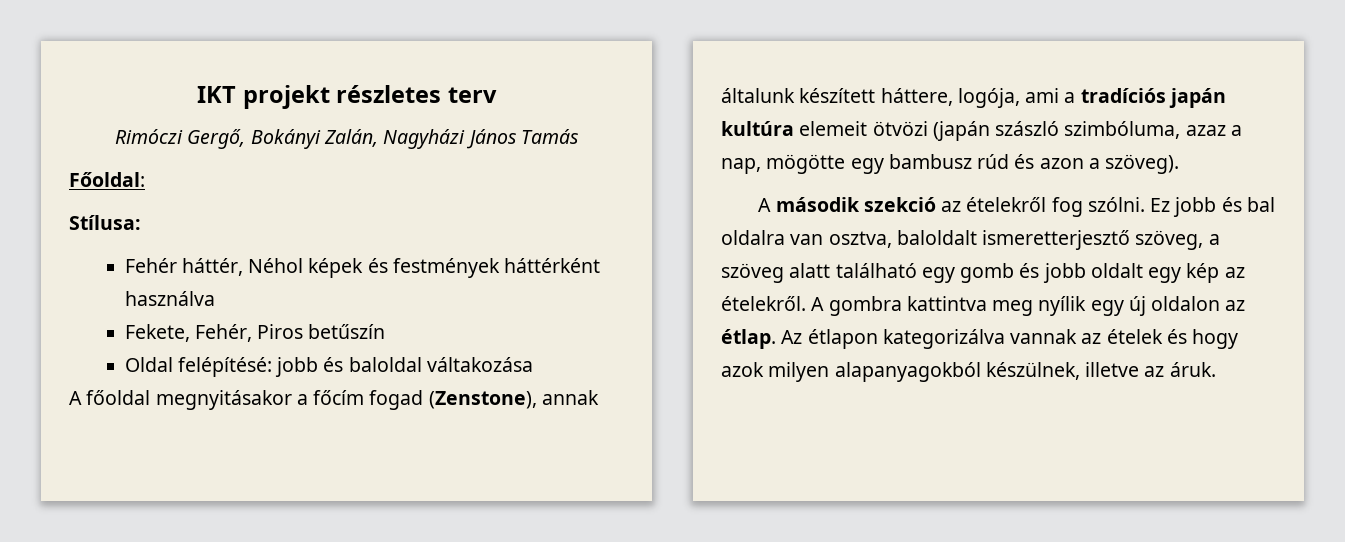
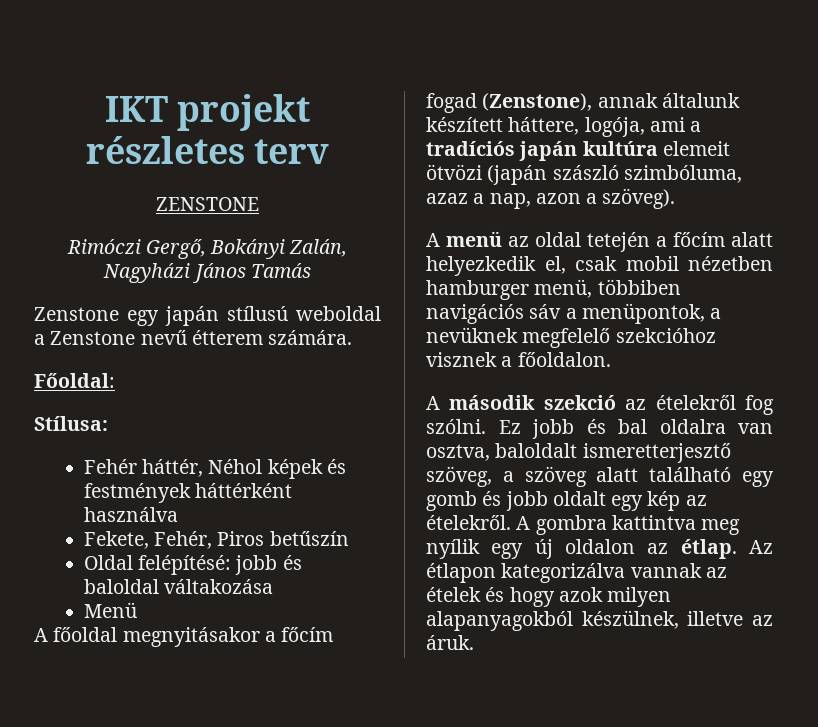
(497, 95) none -> [156,197,259,211] // ZENSTONE
(579, 136) none -> [34,306,381,326] [34,330,353,345] // Zenstone egy japán stílusú weboldal a Zenstone nevű étterem számára.
(533, 364) none -> [83,602,137,618] // Menü
[766,154,1180,174] mögötte egy bambusz rúd és azon a szöveg). -> [535,188,676,209] [426,231,773,252] [426,256,773,276] [426,279,681,300] [426,303,722,324] [426,327,716,348] [426,352,611,367] azon a szöveg). // A menü az oldal tetején a főcím alatt helyezkedik el, csak mobil nézetben hamburger menü, többiben navigációs sáv a menüpontok, a nevüknek megfelelő szekcióhoz visznek a főoldalon.

